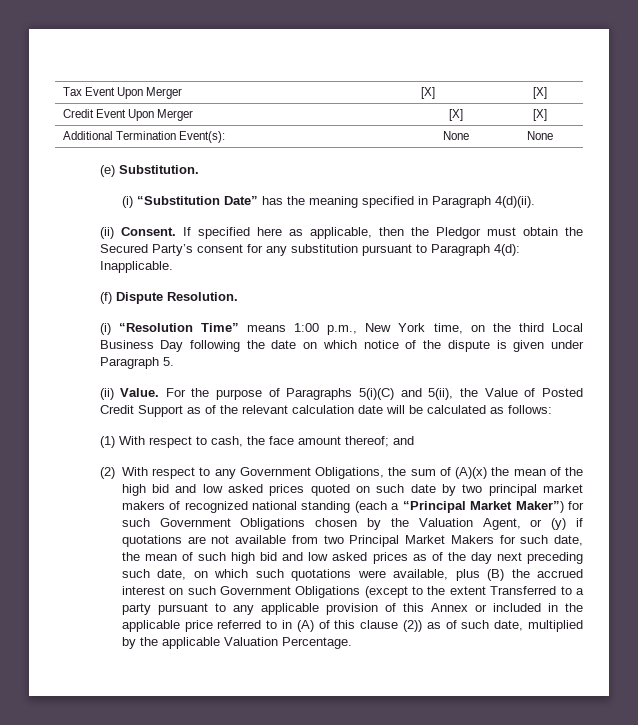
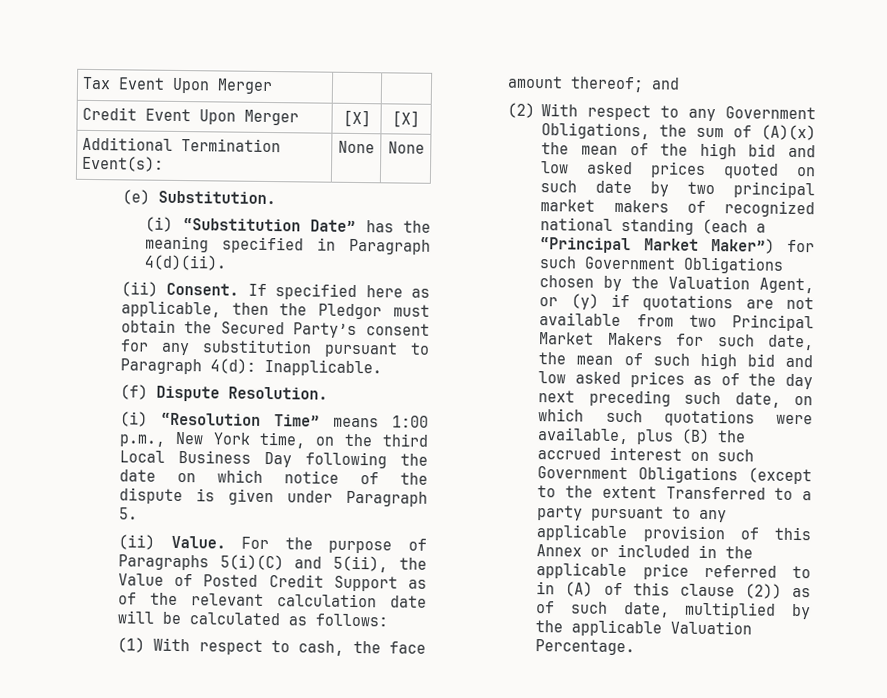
[420,87,435,99] [533,87,547,99] [X] | [X] -> (274, 86) |

